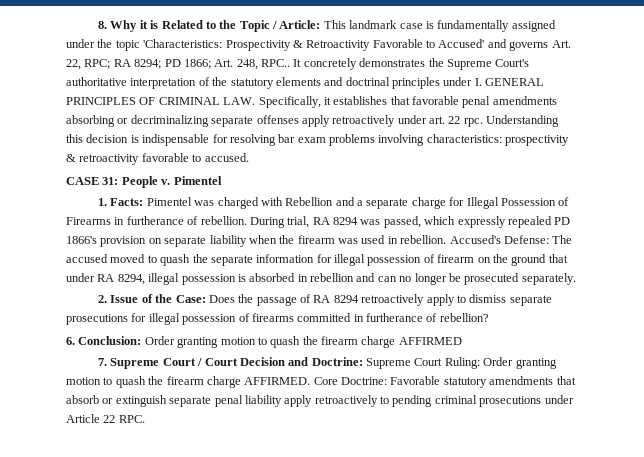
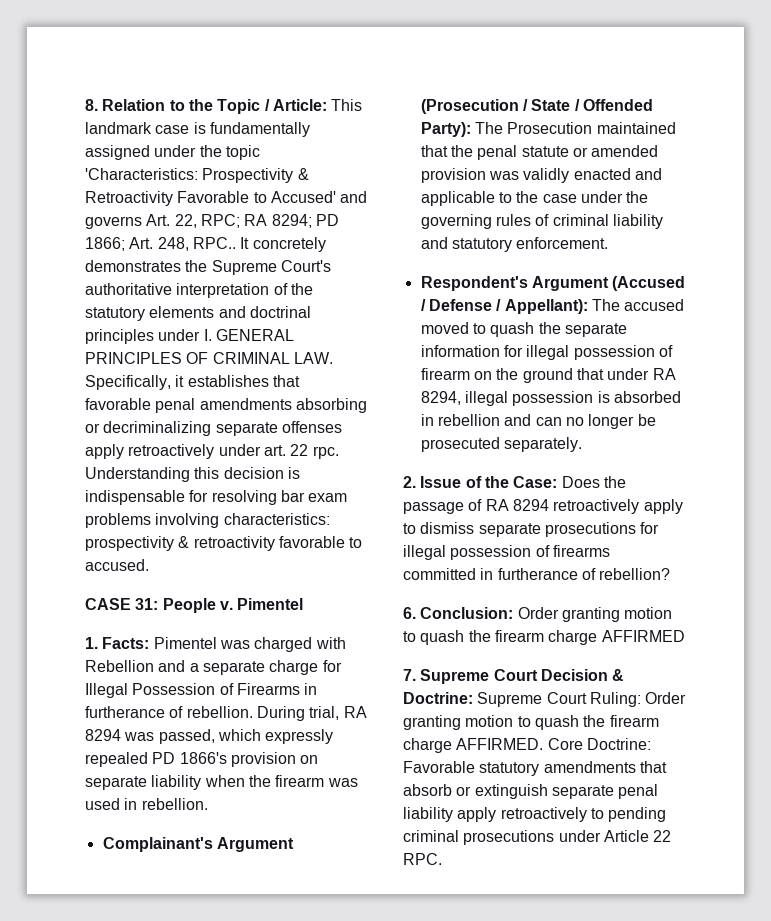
[110,20,203,32] Why it is Related -> [102,99,166,111] Relation
[449,235,549,244] Accused's Defense: -> [102,837,294,852] [420,99,653,114] [420,122,676,137] [420,145,659,160] [420,168,662,183] [420,191,649,206] [420,214,663,229] [420,237,609,252] [420,276,686,291] [420,299,588,314] // Complainant's Argument (Prosecution / State / Offended Party): The Prosecution maintained that the penal statute or amended provision was validly enacted and applicable to the case under the governing rules of criminal liability and statutory enforcement. // Respondent's Argument (Accused / Defense / Appellant):
[197,357,309,366] / Court Decision and -> [540,669,625,681] Decision &

